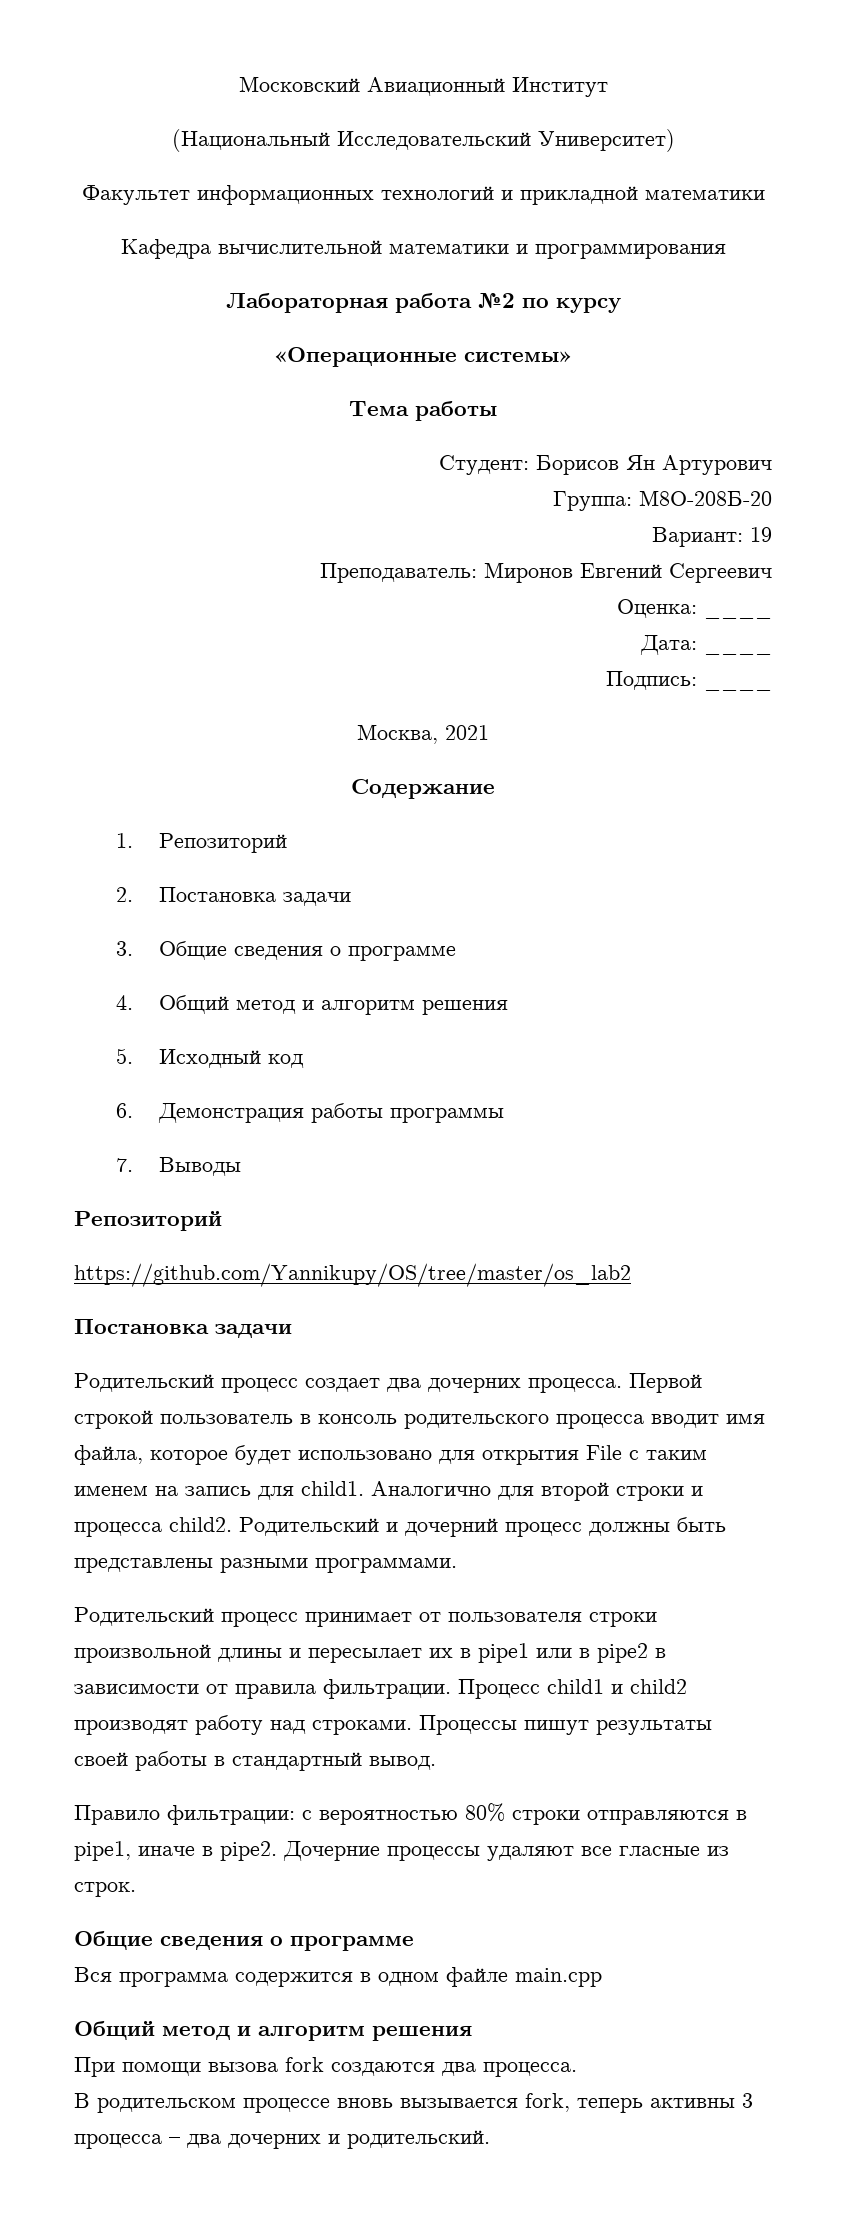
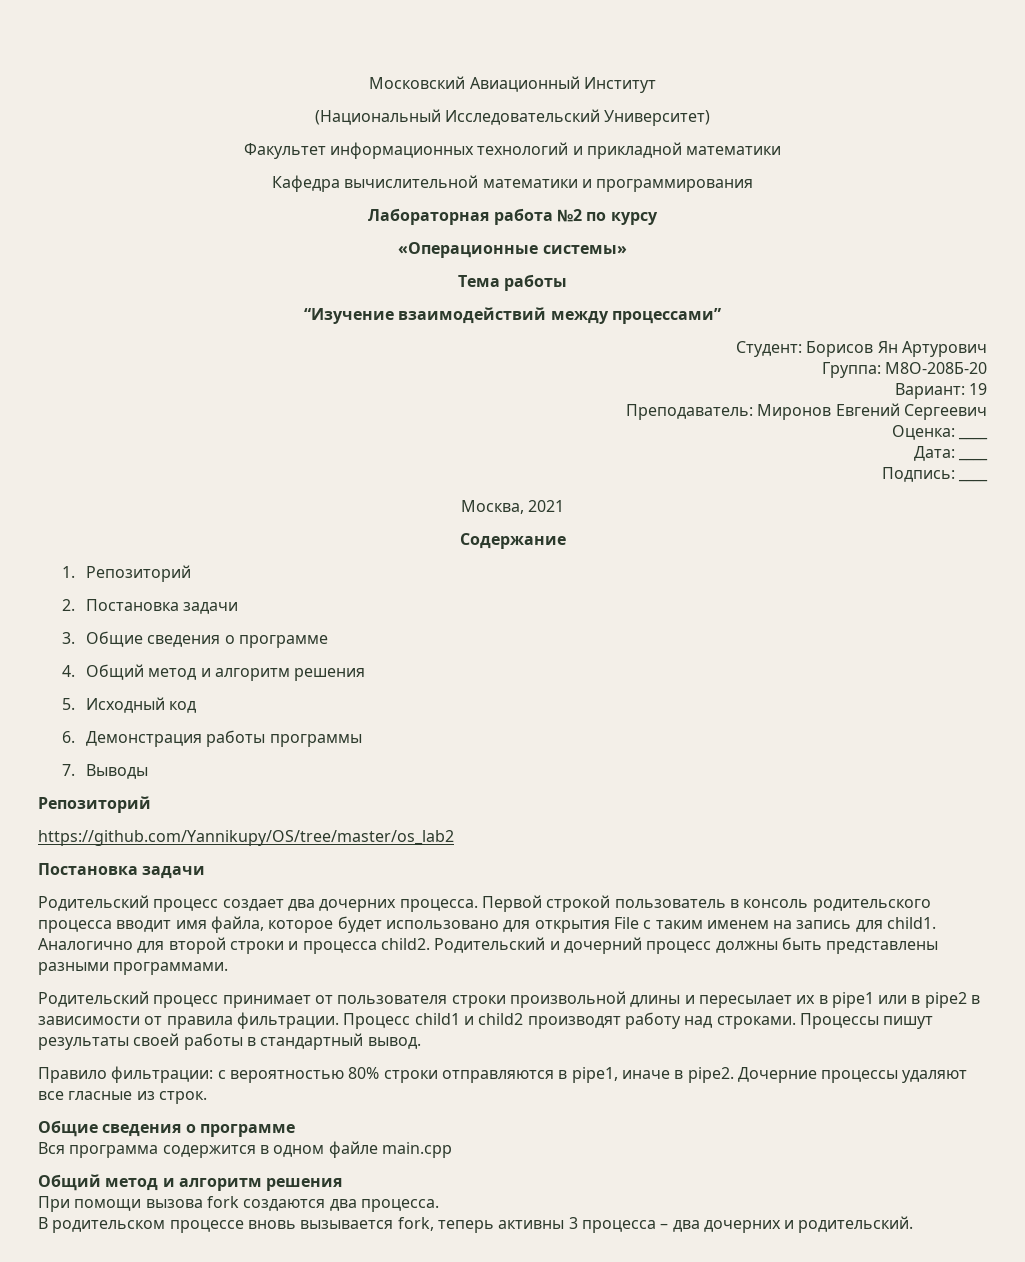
(497, 411) none -> [304,307,721,324] // “Изучение взаимодействий между процессами”

